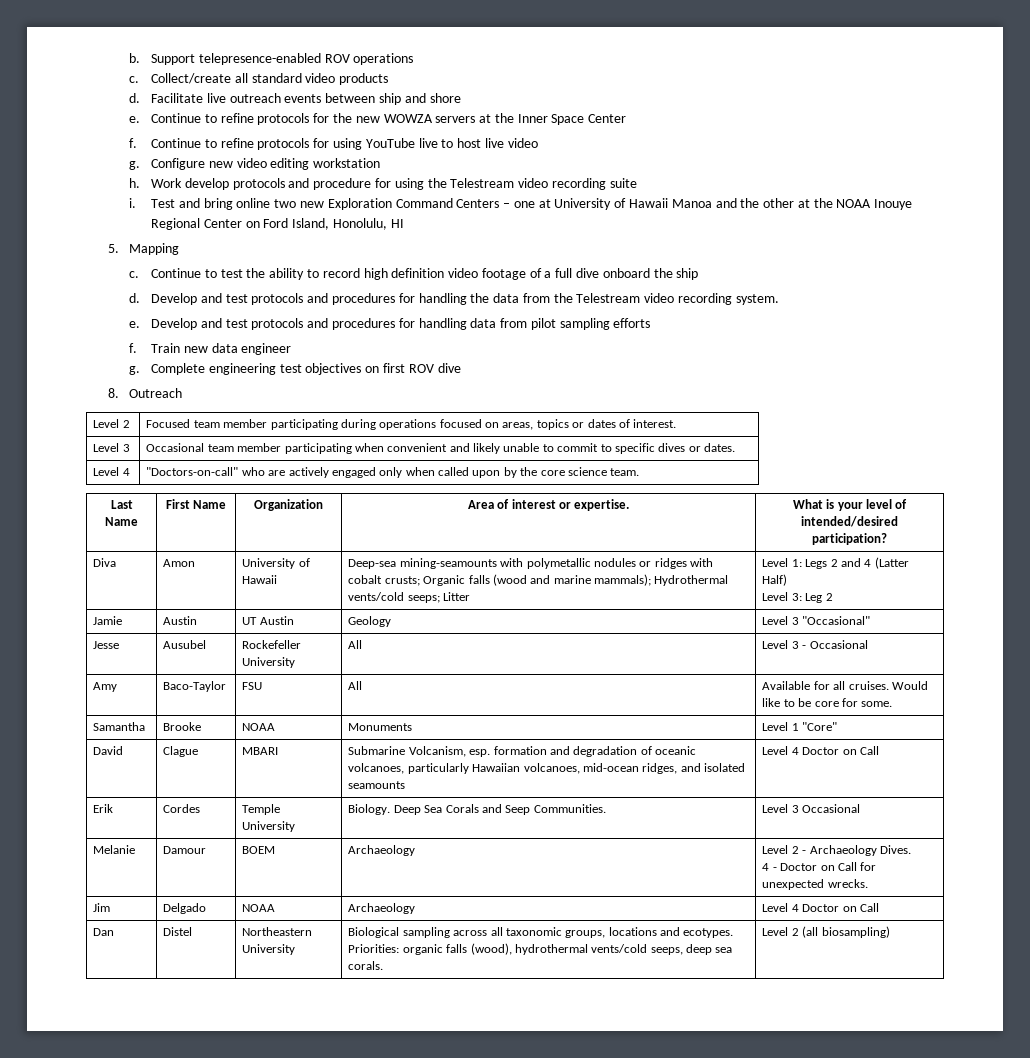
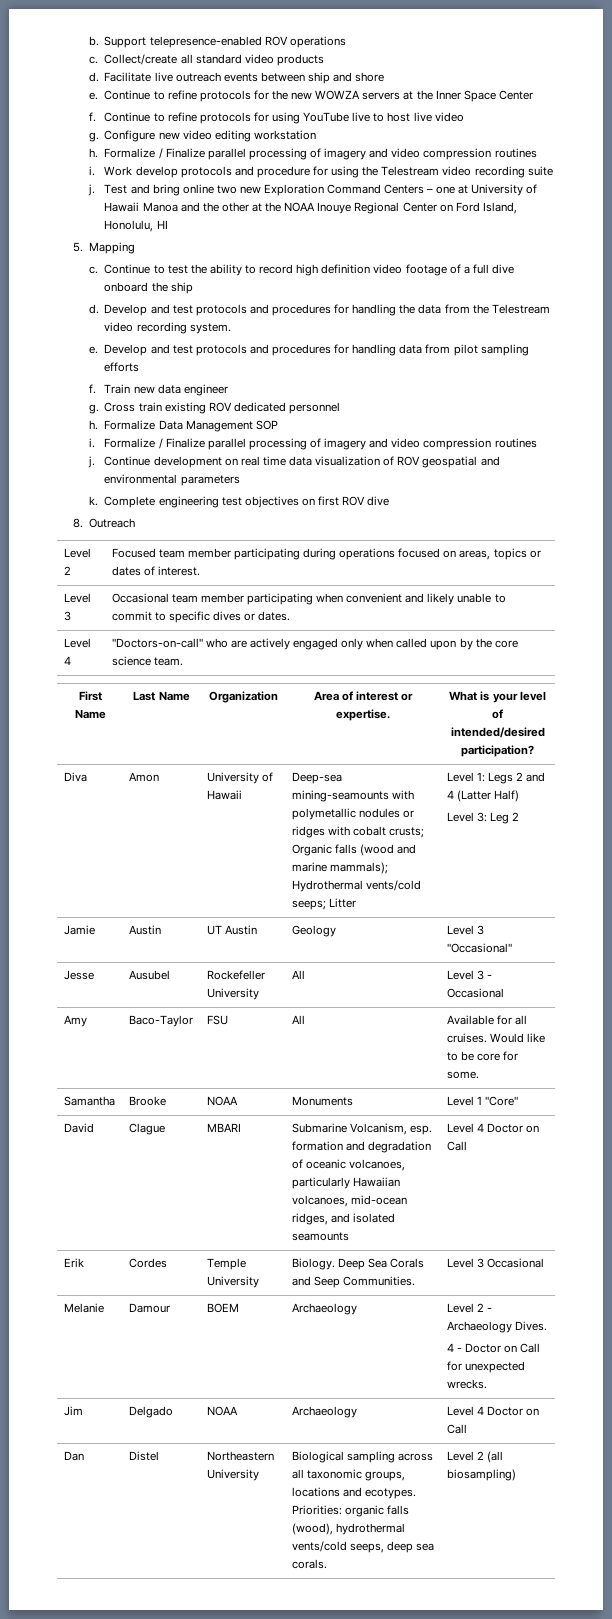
(141, 183) none -> [104,148,537,160] [88,166,95,176] Formalize / Finalize parallel processing of imagery and video compression routines // i.
[129,198,137,208] i. -> [87,184,95,196] j.
(141, 370) none -> [104,402,341,414] [88,420,278,432] [88,438,537,450] [87,456,500,468] [104,474,240,486] [88,496,98,506] Cross train existing ROV dedicated personnel // h. Formalize Data Management SOP // i. Formalize / Finalize parallel processing of imagery and video compression routines // j. Continue development on real time data visualization of ROV geospatial and environmental parameters // k.
[110,500,133,509] [105,517,138,526] [165,499,190,509] Last Name | First -> [78,691,102,701] [74,709,106,719] [133,691,156,701] First Name | Last

